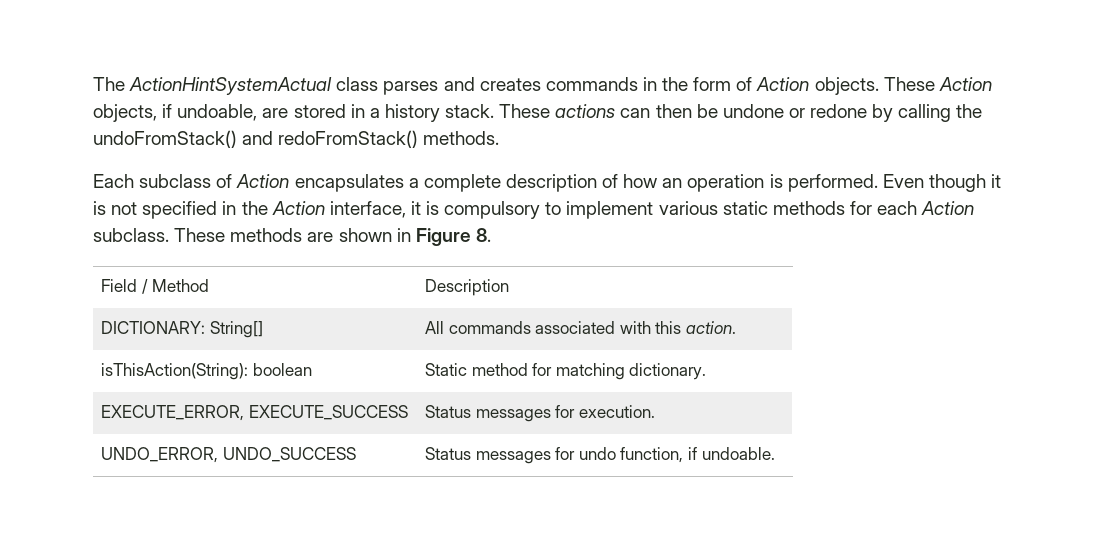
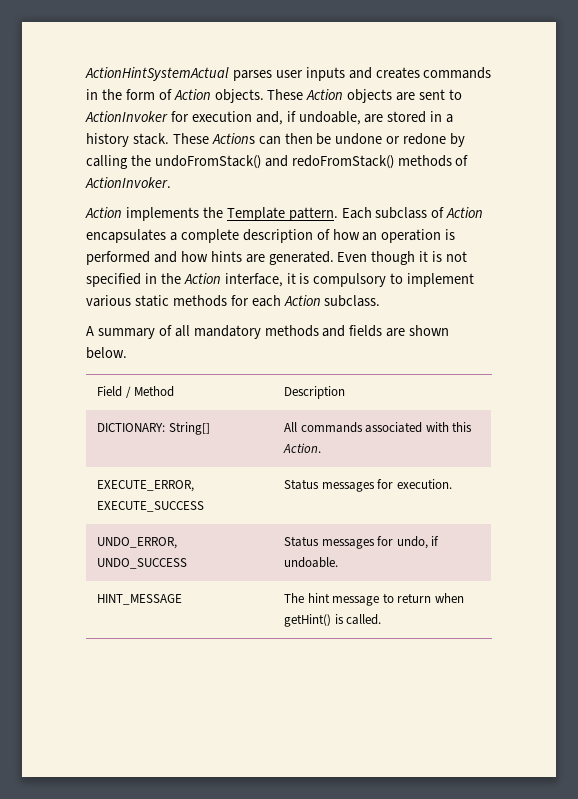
[93,77,439,95] The ActionHintSystemActual class parses -> [85,67,345,81] ActionHintSystemActual parses user inputs
[93,104,157,122] objects, -> [347,89,463,103] [85,111,283,125] objects are sent to ActionInvoker for execution and,
[555,104,616,118] actions -> [211,133,255,144] Actions
[423,131,500,145] methods. // -> [397,155,469,167] [85,177,171,188] [85,207,338,221] methods of ActionInvoker. // Action implements the Template pattern.
[787,174,878,192] performed. -> [86,251,334,265] performed and how hints are generated.
[174,228,491,246] These methods are shown in Figure 8. -> [86,325,450,339] [86,347,127,359] // A summary of all mandatory methods and fields are shown below.
[685,321,736,334] [101,363,312,380] [425,363,707,380] action. // isThisAction(String): boolean | Static method for matching dictionary. -> [283,443,322,453] Action.
[578,447,684,463] undo function, -> [396,536,428,549] undo,
(775, 453) none -> [97,594,183,605] [284,593,464,606] [284,614,382,627] // HINT_MESSAGE | The hint message to return when getHint() is called.

